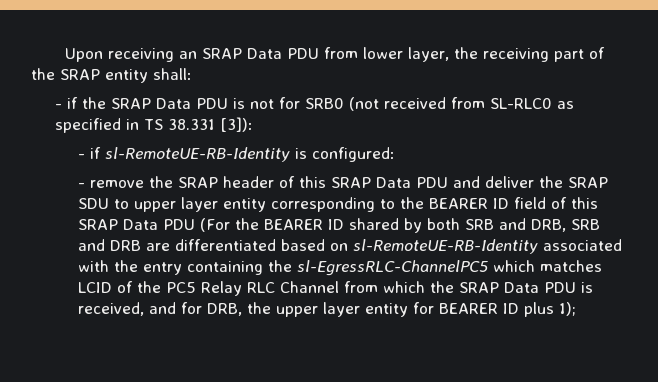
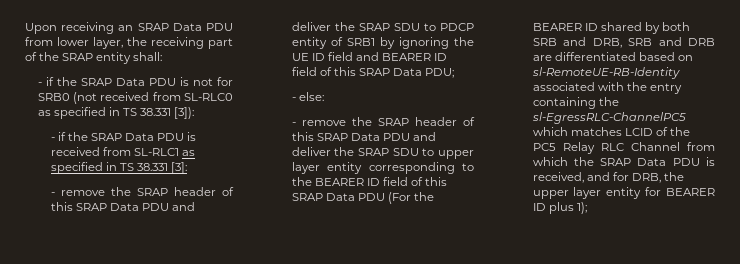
[105,147,396,162] sl-RemoteUE-RB-Identity is configured: -> [67,132,197,141] [50,147,195,156] [50,162,188,174] [50,187,234,196] [50,202,196,211] [291,22,474,31] [291,37,474,49] [291,52,448,61] [291,67,455,78] [291,92,324,101] the SRAP Data PDU is received from SL-RLC1 as specified in TS 38.331 [3]: // - remove the SRAP header of this SRAP Data PDU and deliver the SRAP SDU to PDCP entity of SRB1 by ignoring the UE ID field and BEARER ID field of this SRAP Data PDU; // - else:

